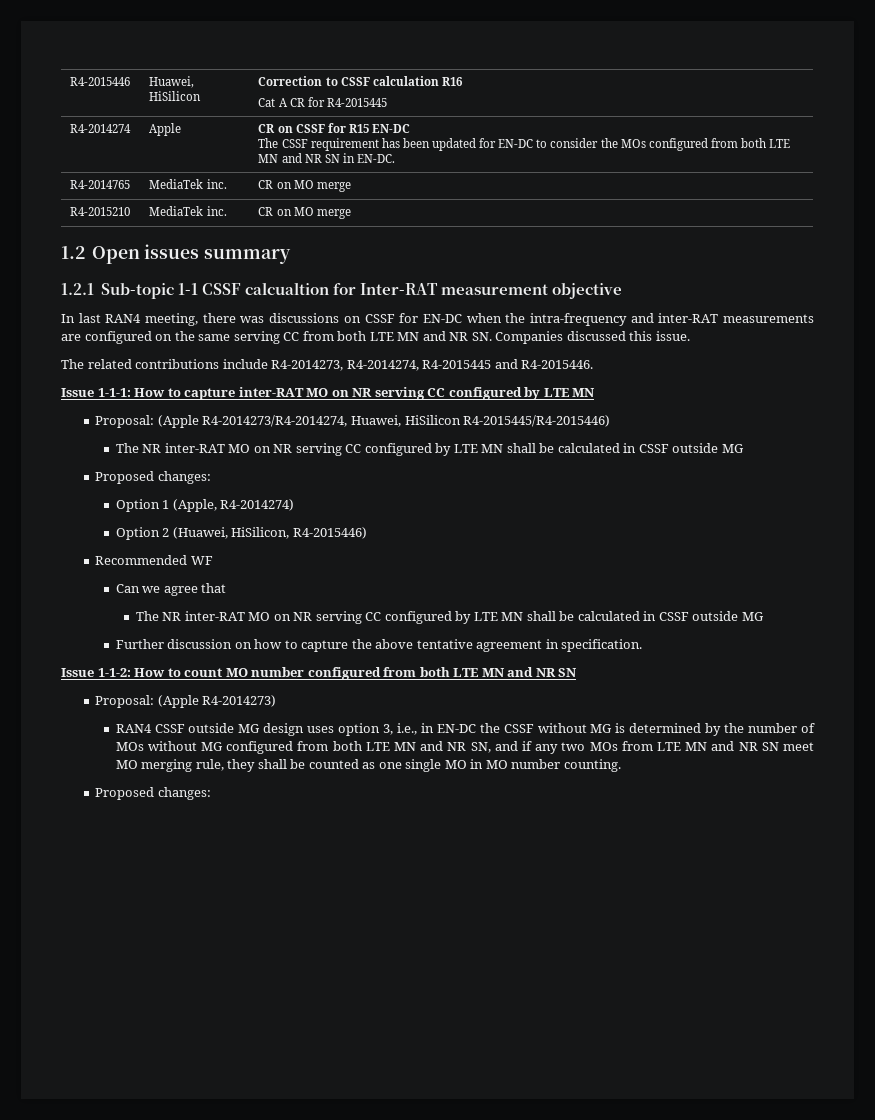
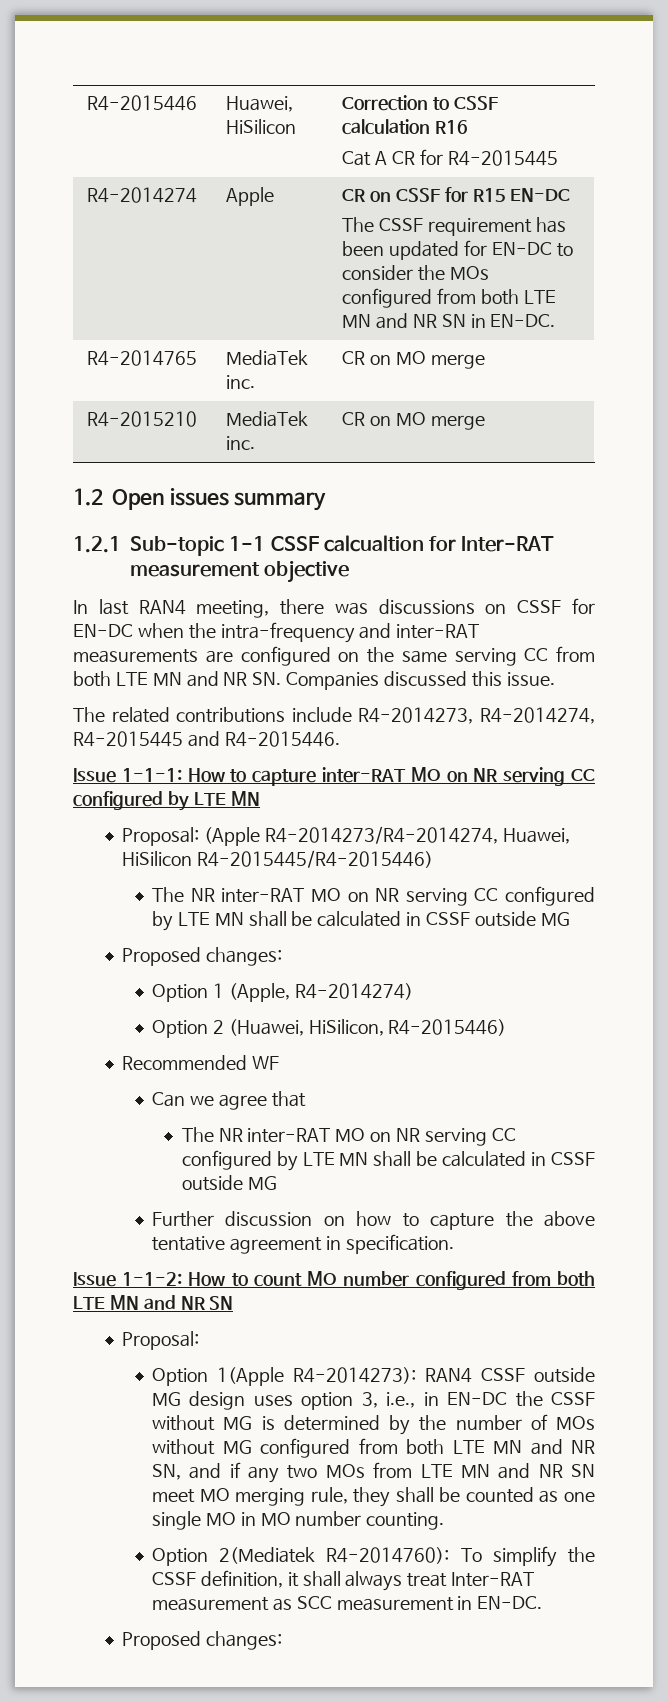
[157,695,277,708] (Apple R4-2014273) // -> [152,1367,417,1386] // Option 1(Apple R4-2014273):
(621, 765) none -> [152,1546,595,1567] [152,1570,535,1591] [152,1596,543,1611] // Option 2(Mediatek R4-2014760): To simplify the CSSF definition, it shall always treat Inter-RAT measurement as SCC measurement in EN-DC.

